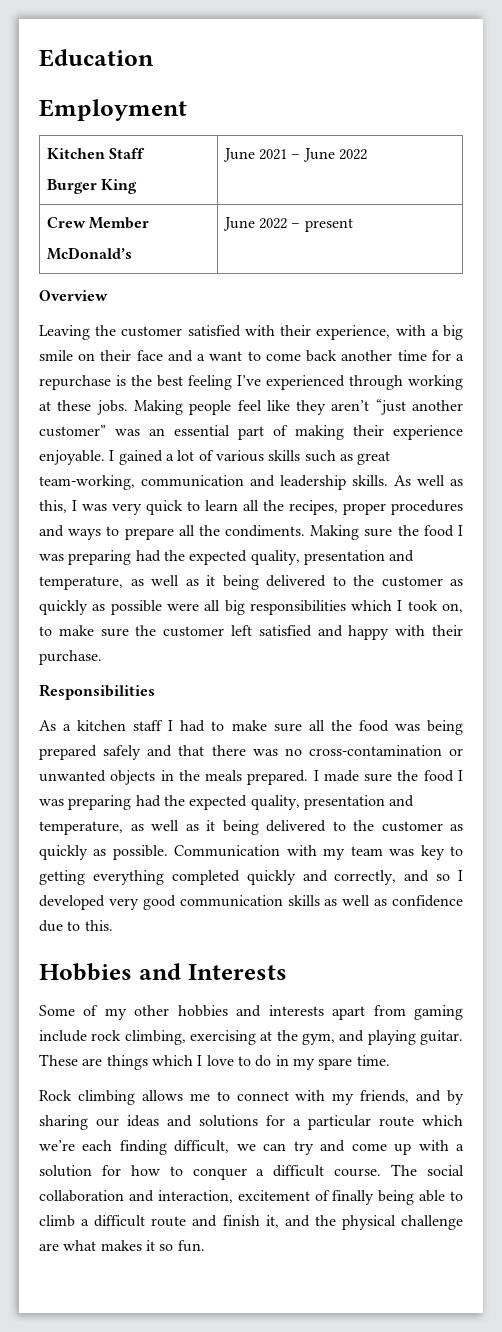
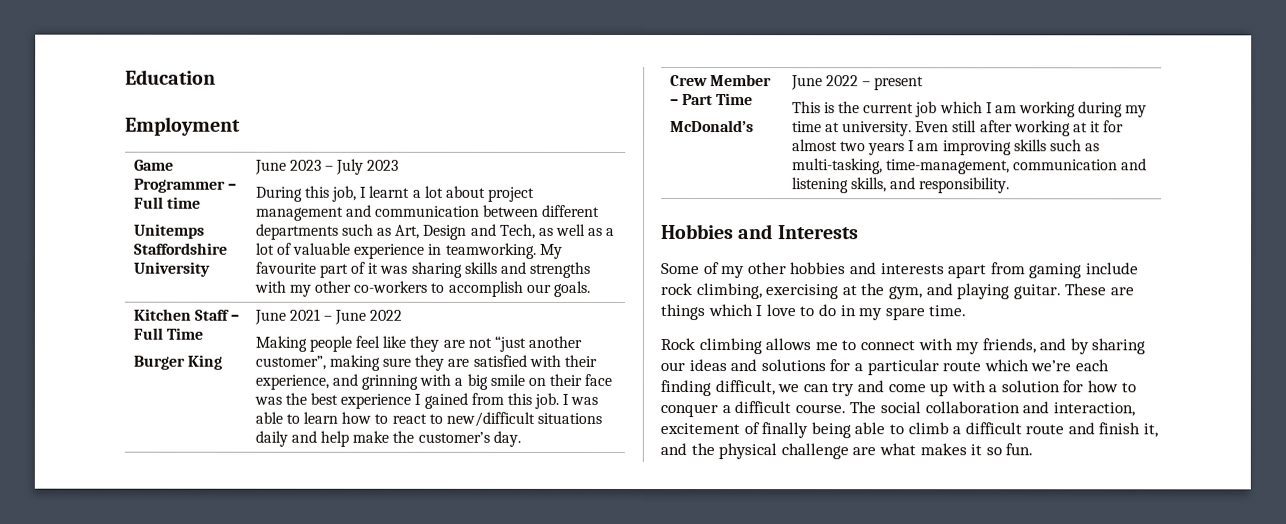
(187, 110) none -> [133,159,174,171] [133,178,237,193] [133,196,201,209] [133,223,205,239] [133,242,228,255] [132,261,211,277] [254,158,400,175] [255,185,536,202] [255,204,601,221] [255,223,616,240] [255,242,563,259] [254,261,592,278] [253,280,590,297] // Game Programmer – Full time // Unitemps Staffordshire University | June 2023 – July 2023 // During this job, I learnt a lot about project management and communication between different departments such as Art, Design and Tech, as well as a lot of valuable experience in teamworking. My favourite part of it was sharing skills and strengths with my other co-workers to accomplish our goals.
(145, 153) none -> [230,314,240,321] [132,327,203,340] – Full Time
(367, 154) none -> [254,335,583,352] [254,354,597,371] [254,373,613,390] [253,392,599,409] [254,411,603,427] [254,430,521,447] // Making people feel like they are not “just another customer”, making sure they are satisfied with their experience, and grinning with a big smile on their face was the best experience I gained from this job. I was able to learn how to react to new/difficult situations daily and help make the customer’s day.
(149, 223) none -> [669,93,754,106] – Part Time
[39,290,108,301] [39,325,464,340] [39,350,464,362] [39,375,463,390] [39,399,464,415] [39,425,463,440] [39,450,391,465] [39,475,463,490] [39,500,463,515] [39,525,464,540] [39,550,415,565] [39,575,463,590] [39,600,464,615] [39,625,464,640] [39,650,102,665] [39,684,155,700] [39,720,463,735] [39,745,463,760] [39,770,463,785] [39,795,415,810] [39,820,463,835] [39,845,464,860] [39,870,463,885] [39,895,463,910] [39,920,113,932] // Overview // Leaving the customer satisfied with their experience, with a big smile on their face and a want to come back another time for a repurchase is the best feeling I’ve experienced through working at these jobs. Making people feel like they aren’t “just another customer” was an essential part of making their experience enjoyable. I gained a lot of various skills such as great team-working, communication and leadership skills. As well as this, I was very quick to learn all the recipes, proper procedures and ways to prepare all the condiments. Making sure the food I was preparing had the expected quality, presentation and temperature, as well as it being delivered to the customer as quickly as possible were all big responsibilities which I took on, to make sure the customer left satisfied and happy with their purchase. // Responsibilities // As a kitchen staff I had to make sure all the food was being prepared safely and that there was no cross-contamination or unwanted objects in the meals prepared. I made sure the food I was preparing had the expected quality, presentation and temperature, as well as it being delivered to the customer as quickly as possible. Communication with my team was key to getting everything completed quickly and correctly, and so I developed very good communication skills as well as confidence due to this. -> [791,101,1148,118] [791,120,1125,137] [791,139,1101,156] [791,158,1148,175] [791,177,1011,194] // This is the current job which I am working during my time at university. Even still after working at it for almost two years I am improving skills such as multi-tasking, time-management, communication and listening skills, and responsibility.

